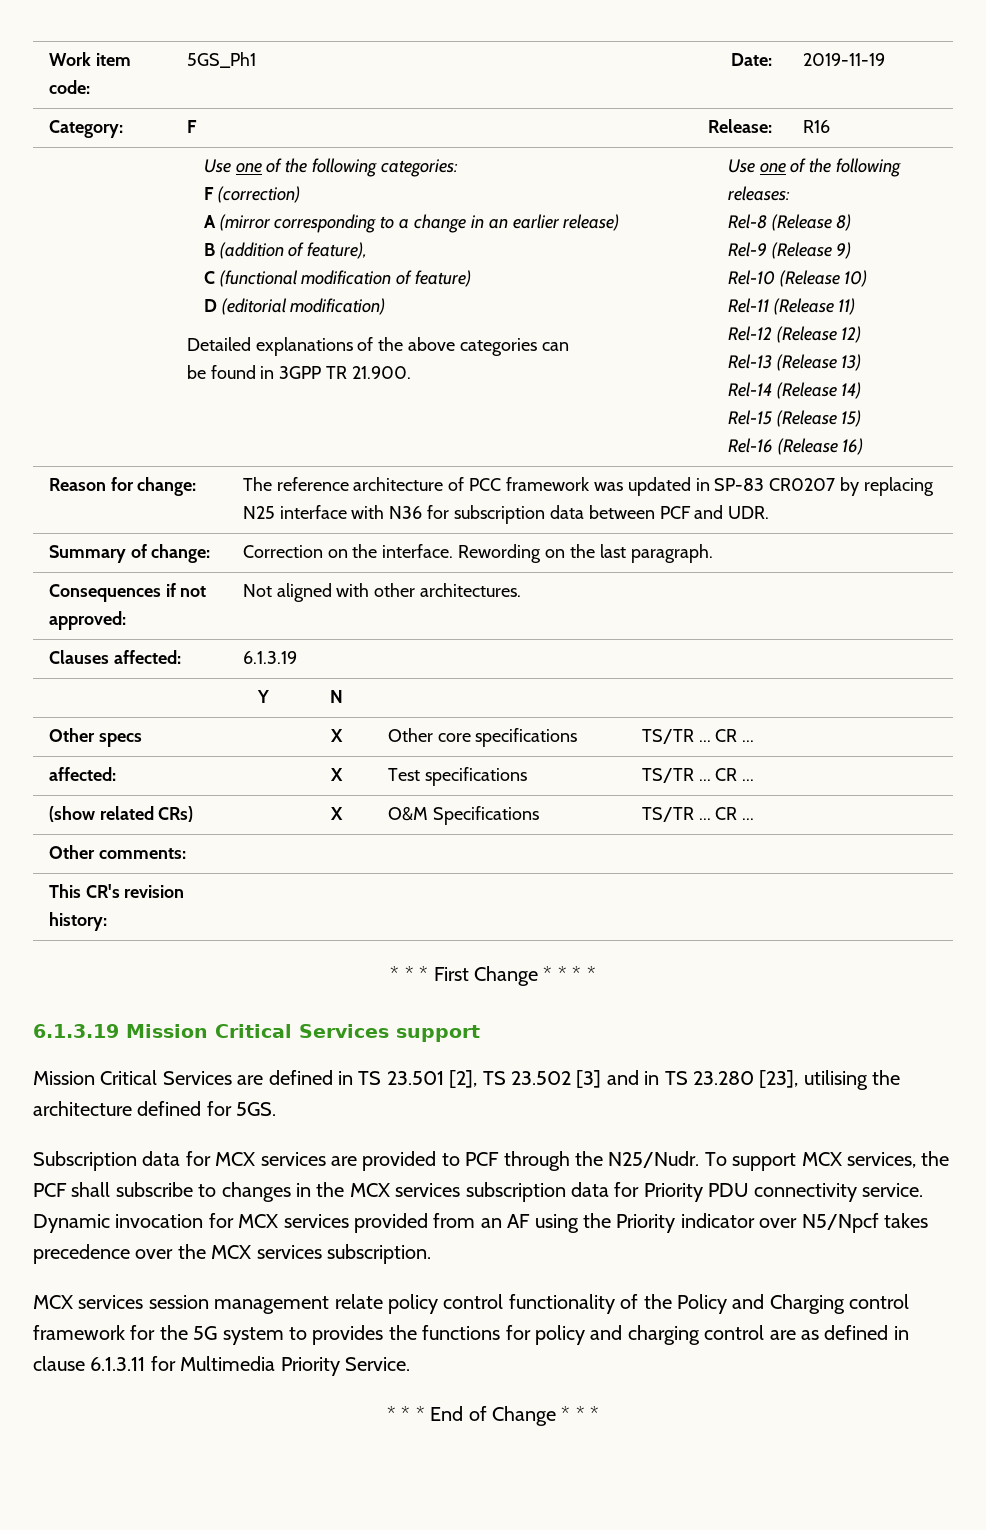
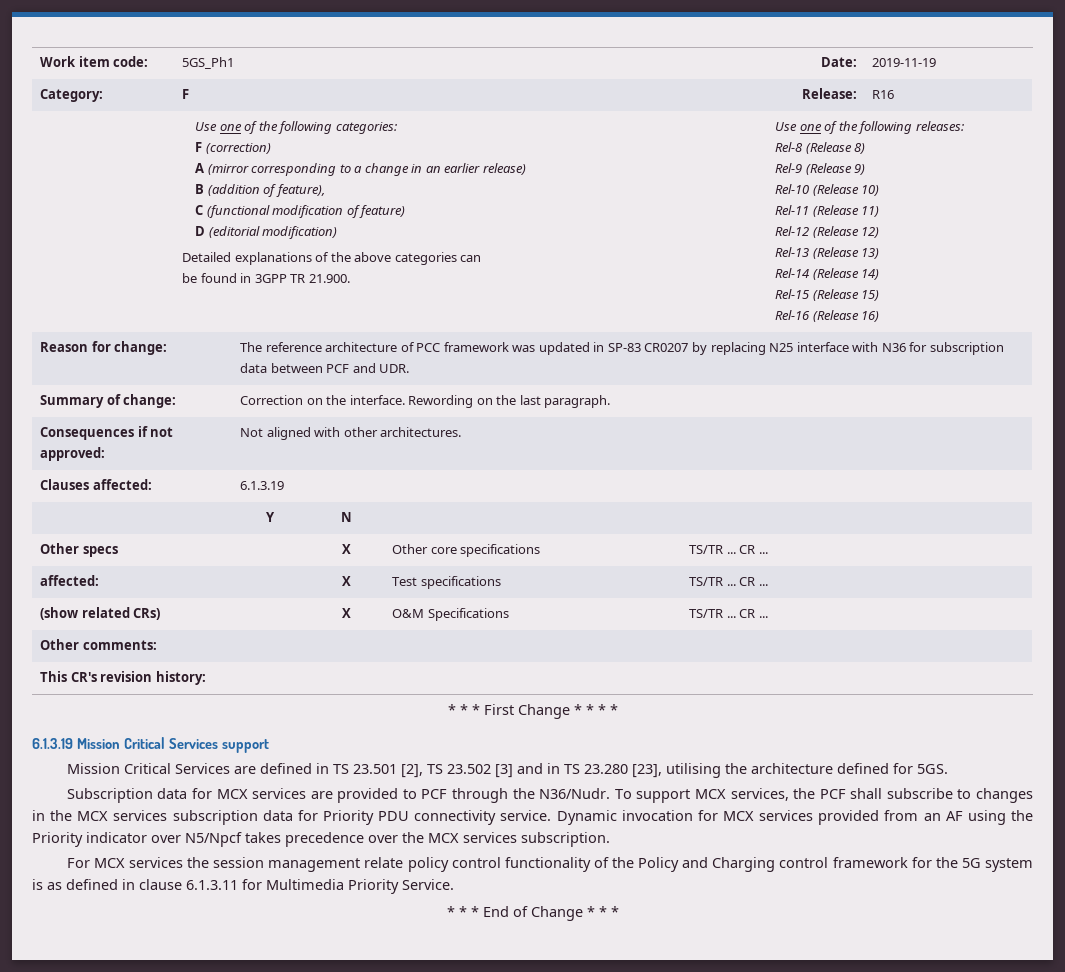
[608,1151,700,1168] N25/Nudr. -> [539,788,611,799] N36/Nudr.
[33,1295,144,1309] MCX services -> [66,857,210,868] For MCX services the
[289,1325,796,1345] to provides the functions for policy and charging control are -> [32,879,43,890] is

